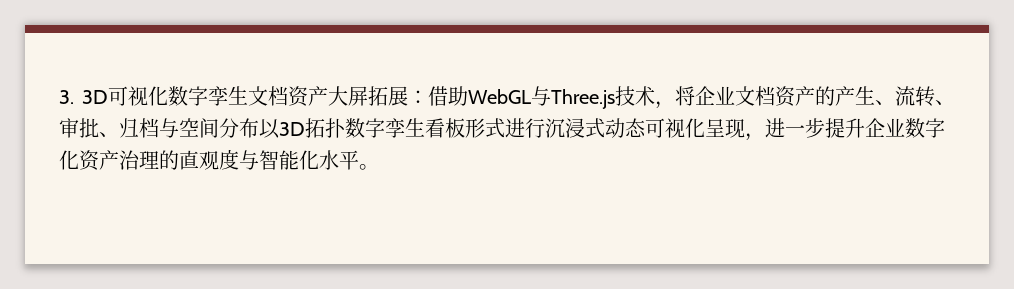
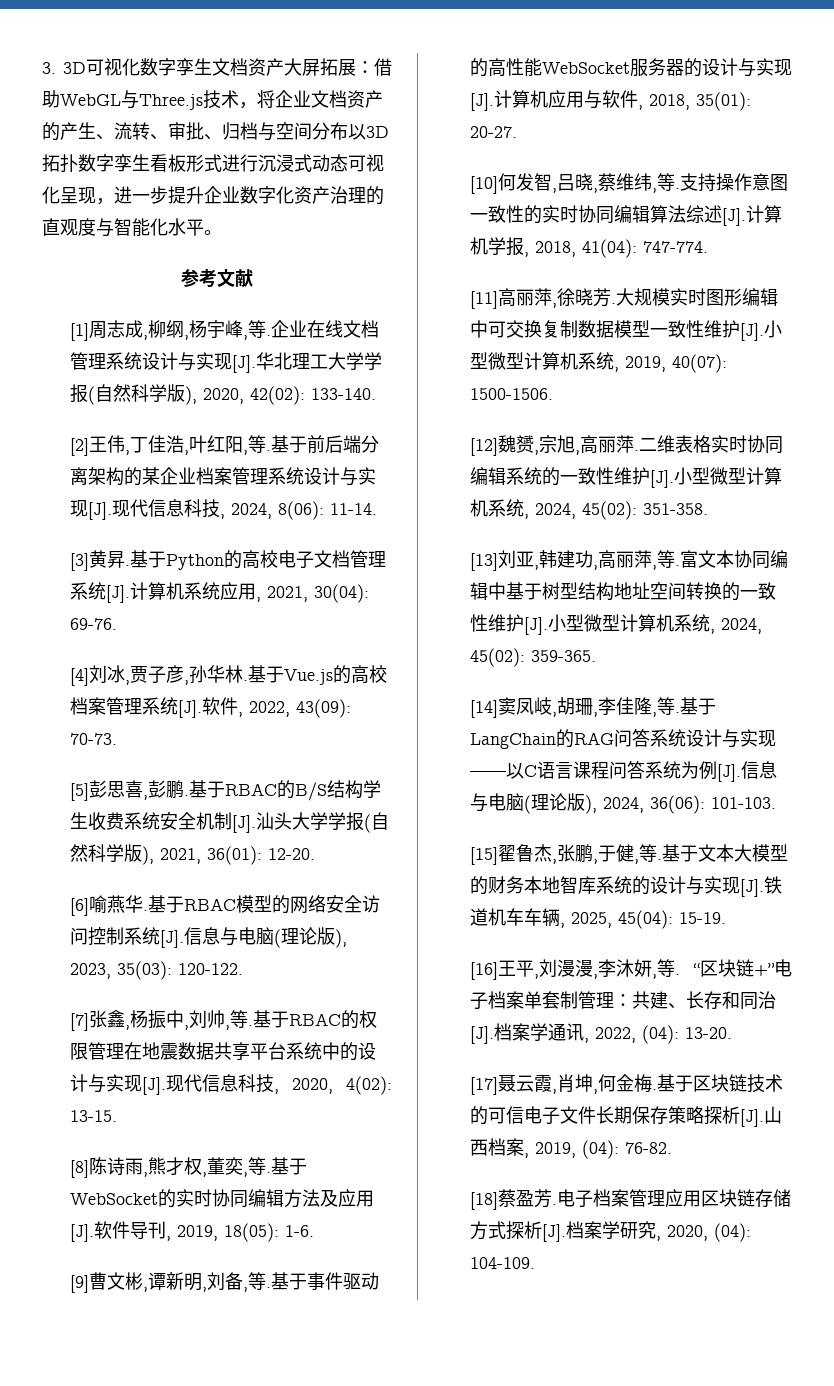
(379, 167) none -> [181,269,253,287] [69,320,379,341] [69,352,382,373] [69,384,376,405] [69,435,379,456] [69,467,376,486] [69,499,377,520] [69,550,386,571] [69,582,369,603] [69,618,117,630] [69,665,387,686] [69,697,351,718] [69,733,117,745] [69,780,381,801] [69,812,389,833] [69,844,315,865] [69,895,380,916] [69,927,347,948] [69,961,243,980] [69,1010,377,1031] [69,1042,376,1061] [69,1074,392,1095] [69,1110,117,1122] [69,1157,307,1178] [69,1189,374,1208] [69,1221,314,1242] [69,1272,379,1293] [469,58,792,77] [469,90,751,111] [469,126,517,138] [469,173,788,194] [469,205,782,226] [469,237,708,258] [469,288,778,309] [469,320,782,341] [469,352,727,373] [469,388,553,400] [469,435,783,456] [469,467,782,488] [469,499,708,520] [469,550,788,571] [469,582,776,601] [469,614,762,635] [469,648,596,667] [469,697,716,718] [469,729,776,749] [469,761,777,782] [469,793,776,814] [469,844,788,865] [469,876,782,897] [469,908,726,929] [469,959,792,980] [469,991,776,1010] [469,1023,732,1044] [469,1074,783,1095] [469,1106,782,1127] [469,1138,672,1159] [469,1189,791,1210] [469,1221,751,1242] [469,1257,535,1269] // 参考文献 // [1]周志成,柳纲,杨宇峰,等.企业在线文档管理系统设计与实现[J].华北理工大学学报(自然科学版), 2020, 42(02): 133-140. // [2]王伟,丁佳浩,叶红阳,等.基于前后端分离架构的某企业档案管理系统设计与实现[J].现代信息科技, 2024, 8(06): 11-14. // [3]黄昇.基于Python的高校电子文档管理系统[J].计算机系统应用, 2021, 30(04): 69-76. // [4]刘冰,贾子彦,孙华林.基于Vue.js的高校档案管理系统[J].软件, 2022, 43(09): 70-73. // [5]彭思喜,彭鹏.基于RBAC的B/S结构学生收费系统安全机制[J].汕头大学学报(自然科学版), 2021, 36(01): 12-20. // [6]喻燕华.基于RBAC模型的网络安全访问控制系统[J].信息与电脑(理论版), 2023, 35(03): 120-122. // [7]张鑫,杨振中,刘帅,等.基于RBAC的权限管理在地震数据共享平台系统中的设计与实现[J].现代信息科技, 2020, 4(02): 13-15. // [8]陈诗雨,熊才权,董奕,等.基于WebSocket的实时协同编辑方法及应用[J].软件导刊, 2019, 18(05): 1-6. // [9]曹文彬,谭新明,刘备,等.基于事件驱动的高性能WebSocket服务器的设计与实现[J].计算机应用与软件, 2018, 35(01): 20-27. // [10]何发智,吕晓,蔡维纬,等.支持操作意图一致性的实时协同编辑算法综述[J].计算机学报, 2018, 41(04): 747-774. // [11]高丽萍,徐晓芳.大规模实时图形编辑中可交换复制数据模型一致性维护[J].小型微型计算机系统, 2019, 40(07): 1500-1506. // [12]魏赟,宗旭,高丽萍.二维表格实时协同编辑系统的一致性维护[J].小型微型计算机系统, 2024, 45(02): 351-358. // [13]刘亚,韩建功,高丽萍,等.富文本协同编辑中基于树型结构地址空间转换的一致性维护[J].小型微型计算机系统, 2024, 45(02): 359-365. // [14]窦凤岐,胡珊,李佳隆,等.基于LangChain的RAG问答系统设计与实现——以C语言课程问答系统为例[J].信息与电脑(理论版), 2024, 36(06): 101-103. // [15]翟鲁杰,张鹏,于健,等.基于文本大模型的财务本地智库系统的设计与实现[J].铁道机车车辆, 2025, 45(04): 15-19. // [16]王平,刘漫漫,李沐妍,等. “区块链+”电子档案单套制管理：共建、长存和同治[J].档案学通讯, 2022, (04): 13-20. // [17]聂云霞,肖坤,何金梅.基于区块链技术的可信电子文件长期保存策略探析[J].山西档案, 2019, (04): 76-82. // [18]蔡盈芳.电子档案管理应用区块链存储方式探析[J].档案学研究, 2020, (04): 104-109.

